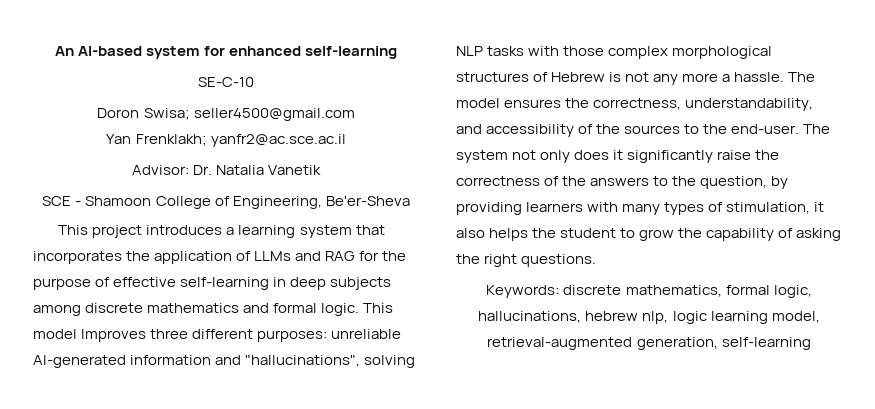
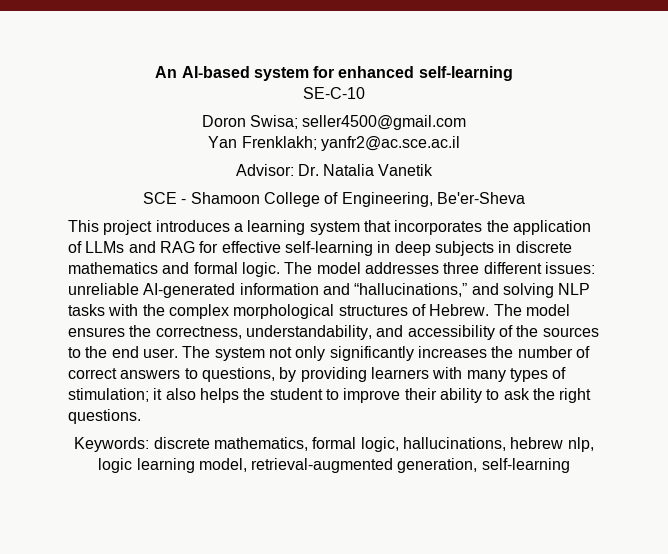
[382,251,407,261] [33,277,111,290] the purpose of -> (219, 247) none
[33,305,81,316] among -> [498,241,512,253] in
[363,303,394,313] [33,329,147,342] This model Improves -> [284,262,439,274] The model addresses
[257,330,328,342] purposes: -> [544,262,595,274] issues:
[245,355,361,367] "hallucinations", -> [354,283,499,297] “hallucinations,” and
[563,46,605,56] those -> [142,304,165,316] the
[551,72,785,85] Hebrew is not any more a hassle. -> [429,304,490,316] Hebrew.
[731,124,800,134] end-user. -> [111,346,178,358] end user.
[574,150,780,163] [456,176,768,189] does it significantly raise the correctness of the answers to the question, -> [329,346,590,361] [68,367,275,382] significantly increases the number of correct answers to questions,
[726,202,811,214] stimulation, -> [68,388,149,402] stimulation;
[639,228,842,241] grow the capability of asking -> [343,388,530,403] improve their ability to ask

